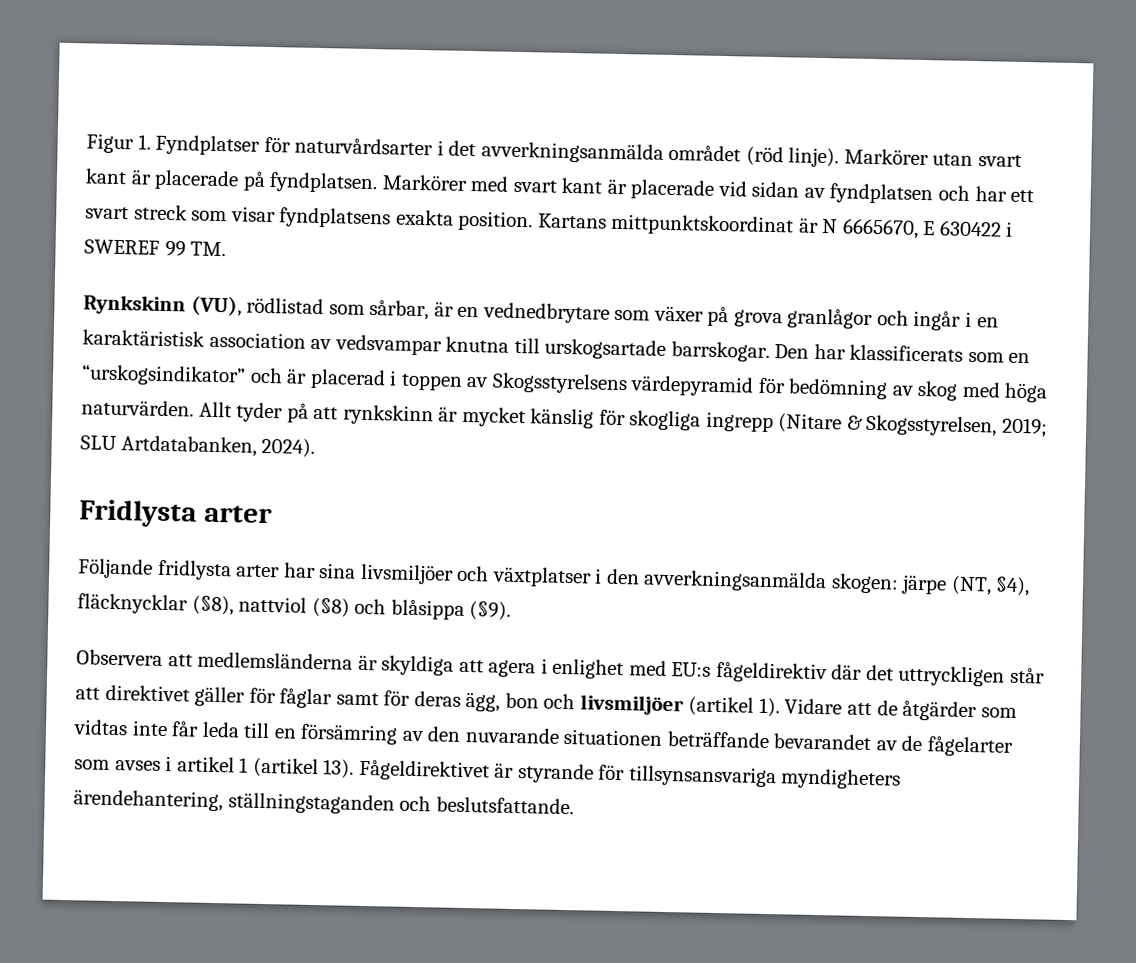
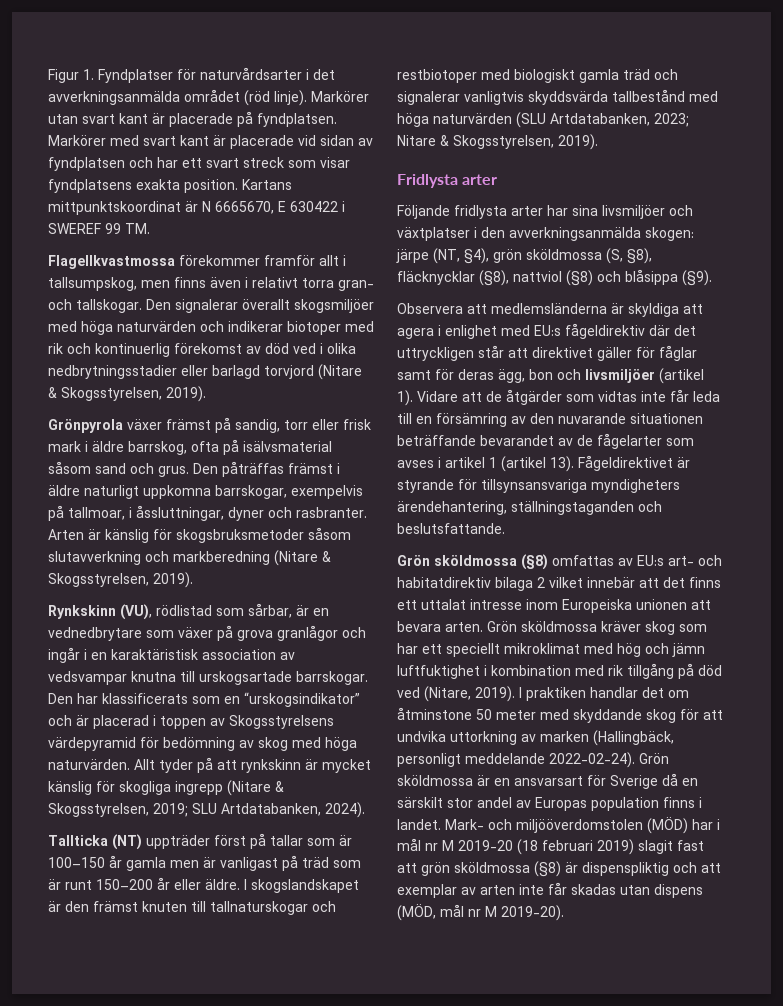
(227, 249) none -> [48,255,346,269] [48,277,374,291] [48,299,374,313] [48,321,374,335] [48,343,356,357] [48,364,362,380] [48,386,206,402] [48,417,371,433] [48,439,332,455] [48,461,340,477] [48,485,363,499] [48,505,367,521] [48,527,351,543] [48,550,331,566] [48,572,193,588] // Flagellkvastmossa förekommer framför allt i tallsumpskog, men finns även i relativt torra gran- och tallskogar. Den signalerar överallt skogsmiljöer med höga naturvärden och indikerar biotoper med rik och kontinuerlig förekomst av död ved i olika nedbrytningsstadier eller barlagd torvjord (Nitare & Skogsstyrelsen, 2019). // Grönpyrola växer främst på sandig, torr eller frisk mark i äldre barrskog, ofta på isälvsmaterial såsom sand och grus. Den påträffas främst i äldre naturligt uppkomna barrskogar, exempelvis på tallmoar, i åssluttningar, dyner och rasbranter. Arten är känslig för skogsbruksmetoder såsom slutavverkning och markberedning (Nitare & Skogsstyrelsen, 2019).
(316, 447) none -> [48,833,352,850] [48,855,361,871] [48,877,359,893] [48,901,336,915] [397,69,678,83] [397,89,718,105] [397,112,689,128] [397,134,598,150] // Tallticka (NT) uppträder först på tallar som är 100–150 år gamla men är vanligast på träd som är runt 150–200 år eller äldre. I skogslandskapet är den främst knuten till tallnaturskogar och restbiotoper med biologiskt gamla träd och signalerar vanligtvis skyddsvärda tallbestånd med höga naturvärden (SLU Artdatabanken, 2023; Nitare & Skogsstyrelsen, 2019).
(1031, 586) none -> [493,248,652,264] grön sköldmossa (S, §8),
(574, 805) none -> [397,554,722,570] [397,577,721,591] [397,599,711,613] [397,621,707,635] [397,643,705,657] [397,663,722,679] [397,686,689,702] [397,707,723,723] [397,730,674,746] [397,752,669,768] [397,773,698,789] [397,797,702,811] [397,816,720,834] [397,838,704,855] [397,861,721,877] [397,882,703,898] [397,903,564,921] // Grön sköldmossa (§8) omfattas av EU:s art- och habitatdirektiv bilaga 2 vilket innebär att det finns ett uttalat intresse inom Europeiska unionen att bevara arten. Grön sköldmossa kräver skog som har ett speciellt mikroklimat med hög och jämn luftfuktighet i kombination med rik tillgång på död ved (Nitare, 2019). I praktiken handlar det om åtminstone 50 meter med skyddande skog för att undvika uttorkning av marken (Hallingbäck, personligt meddelande 2022-02-24). Grön sköldmossa är en ansvarsart för Sverige då en särskilt stor andel av Europas population finns i landet. Mark- och miljööverdomstolen (MÖD) har i mål nr M 2019-20 (18 februari 2019) slagit fast att grön sköldmossa (§8) är dispenspliktig och att exemplar av arten inte får skadas utan dispens (MÖD, mål nr M 2019-20).

